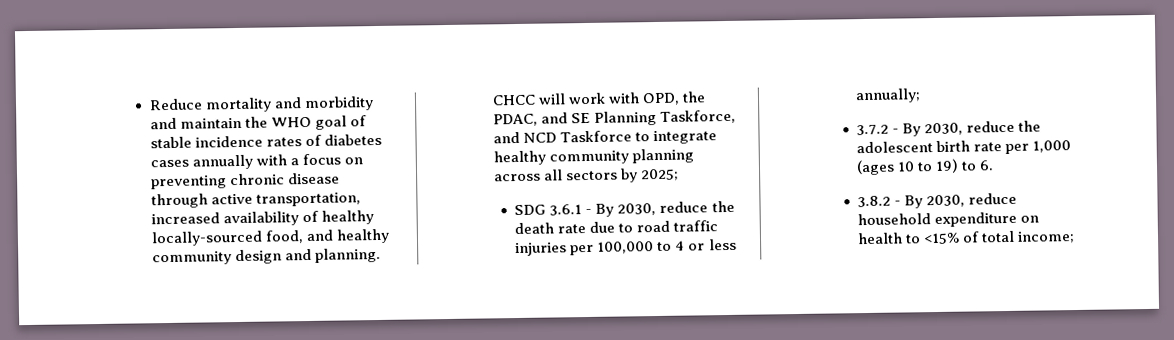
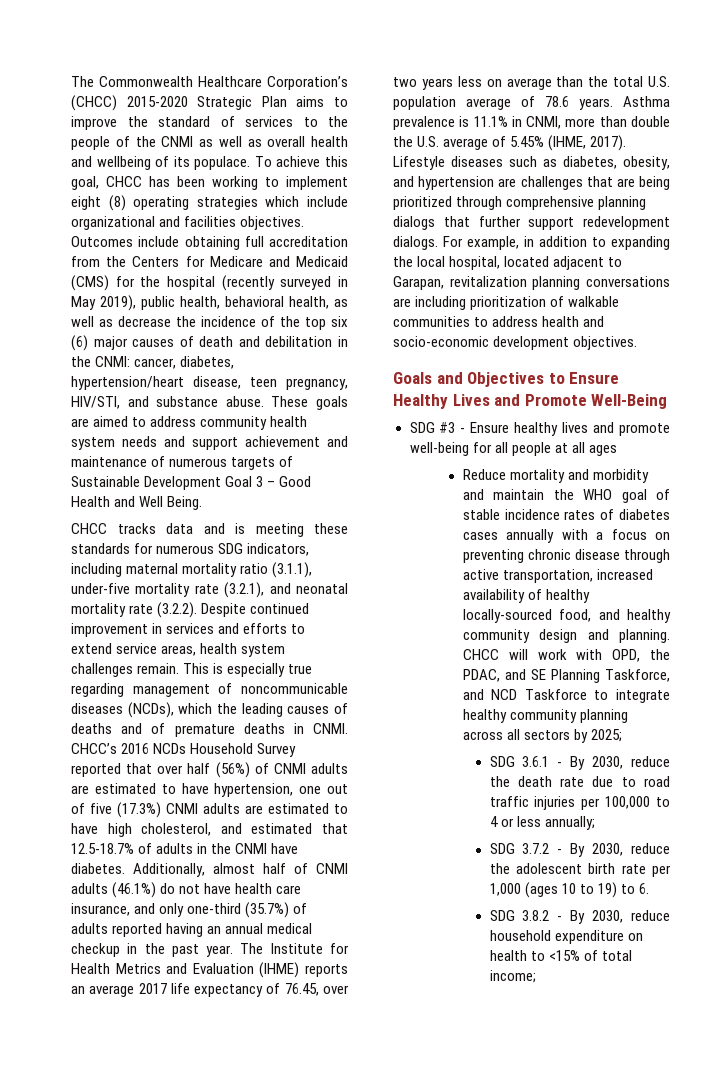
(148, 104) none -> [71,76,348,90] [71,95,348,111] [71,116,348,130] [71,136,348,150] [71,156,348,170] [71,176,348,190] [71,195,348,211] [71,216,305,230] [71,236,348,250] [71,256,348,267] [71,275,348,291] [71,295,348,311] [71,316,348,330] [71,335,348,351] [71,356,235,369] [71,376,348,390] [71,396,348,410] [71,416,308,430] [71,436,348,450] [71,456,294,470] [71,476,312,490] [71,496,203,510] [71,523,348,537] [71,543,310,556] [71,562,313,578] [71,582,348,598] [71,602,310,618] [71,623,306,637] [71,643,286,657] [71,663,313,677] [71,683,349,697] [71,702,348,718] [71,723,349,737] [71,743,297,757] [71,762,348,778] [71,783,348,797] [71,802,348,818] [71,823,348,837] [71,843,299,854] [71,863,348,877] [71,882,302,898] [71,902,308,918] [71,923,313,937] [71,943,349,957] [71,962,348,978] [71,983,349,997] [393,76,670,90] [393,96,670,110] [393,116,670,130] [393,135,627,151] [393,156,670,170] [393,176,670,190] [393,196,647,210] [393,216,670,230] [393,236,670,250] [393,256,623,270] [393,276,670,290] [393,296,620,310] [393,316,605,327] [393,336,638,350] [393,372,620,387] [393,394,668,409] [409,422,670,436] [409,442,617,456] The Commonwealth Healthcare Corporation’s (CHCC) 2015-2020 Strategic Plan aims to improve the standard of services to the people of the CNMI as well as overall health and wellbeing of its populace. To achieve this goal, CHCC has been working to implement eight (8) operating strategies which include organizational and facilities objectives. Outcomes include obtaining full accreditation from the Centers for Medicare and Medicaid (CMS) for the hospital (recently surveyed in May 2019), public health, behavioral health, as well as decrease the incidence of the top six (6) major causes of death and debilitation in the CNMI: cancer, diabetes, hypertension/heart disease, teen pregnancy, HIV/STI, and substance abuse. These goals are aimed to address community health system needs and support achievement and maintenance of numerous targets of Sustainable Development Goal 3 – Good Health and Well Being. // CHCC tracks data and is meeting these standards for numerous SDG indicators, including maternal mortality ratio (3.1.1), under-five mortality rate (3.2.1), and neonatal mortality rate (3.2.2). Despite continued improvement in services and efforts to extend service areas, health system challenges remain. This is especially true regarding management of noncommunicable diseases (NCDs), which the leading causes of deaths and of premature deaths in CNMI. CHCC’s 2016 NCDs Household Survey reported that over half (56%) of CNMI adults are estimated to have hypertension, one out of five (17.3%) CNMI adults are estimated to have high cholesterol, and estimated that 12.5-18.7% of adults in the CNMI have diabetes. Additionally, almost half of CNMI adults (46.1%) do not have health care insurance, and only one-third (35.7%) of adults reported having an annual medical checkup in the past year. The Institute for Health Metrics and Evaluation (IHME) reports an average 2017 life expectancy of 76.45, over two years less on average than the total U.S. population average of 78.6 years. Asthma prevalence is 11.1% in CNMI, more than double the U.S. average of 5.45% (IHME, 2017). Lifestyle diseases such as diabetes, obesity, and hypertension are challenges that are being prioritized through comprehensive planning dialogs that further support redevelopment dialogs. For example, in addition to expanding the local hospital, located adjacent to Garapan, revitalization planning conversations are including prioritization of walkable communities to address health and socio-economic development objectives. // Goals and Objectives to Ensure Healthy Lives and Promote Well-Being // SDG #3 - Ensure healthy lives and promote well-being for all people at all ages //
(922, 96) none -> [489,843,515,854] SDG
(995, 165) none -> [489,910,515,921] SDG

